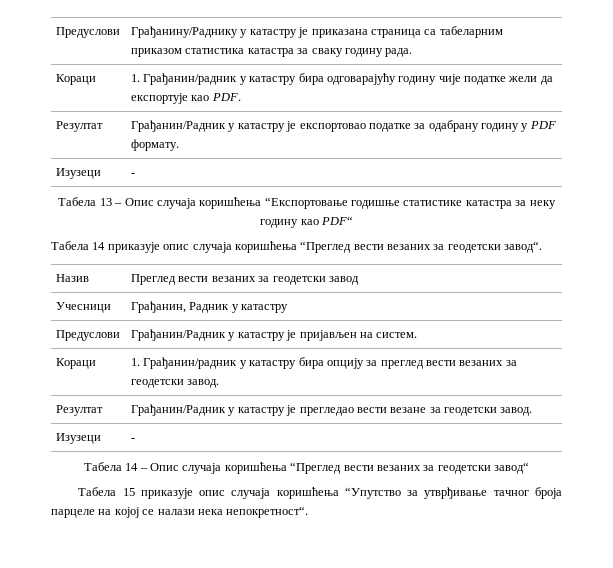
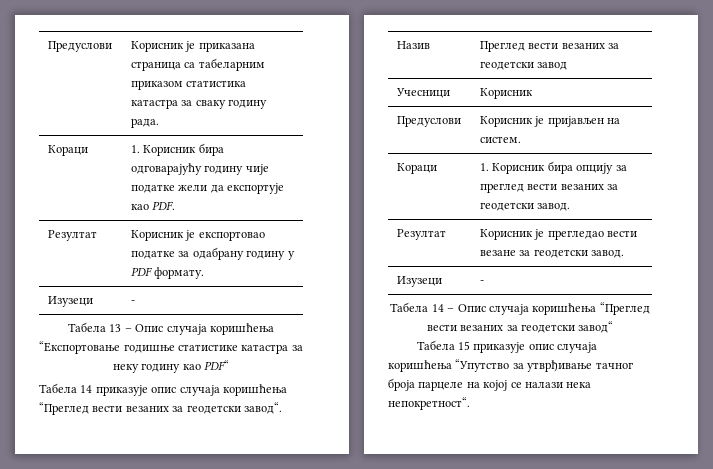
[56,27,121,38] [131,26,297,38] Предуслови | Грађанину/Раднику у катастру -> [48,41,113,52] [131,41,185,52] Предуслови | Корисник
[143,73,297,85] Грађанин/радник у катастру -> [143,145,197,156] Корисник
[131,120,285,132] Грађанин/Радник у катастру -> [131,230,185,241] Корисник
[131,301,289,313] [56,330,121,341] [131,329,285,341] Грађанин, Радник у катастру // Предуслови | Грађанин/Радник у катастру -> [480,88,534,99] [397,116,462,127] [480,116,534,127] Корисник // Предуслови | Корисник
[143,357,297,369] Грађанин/радник у катастру -> [492,163,546,174] Корисник
[131,404,285,416] Грађанин/Радник у катастру -> [480,229,534,240] Корисник

